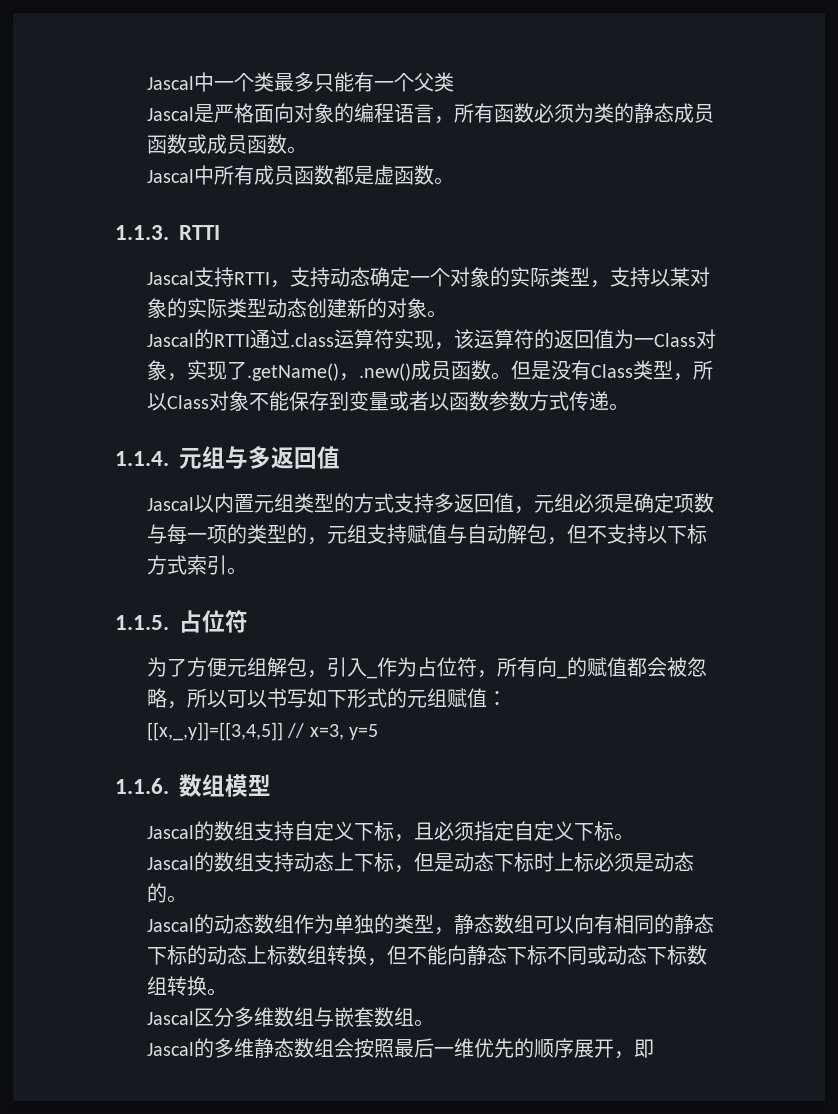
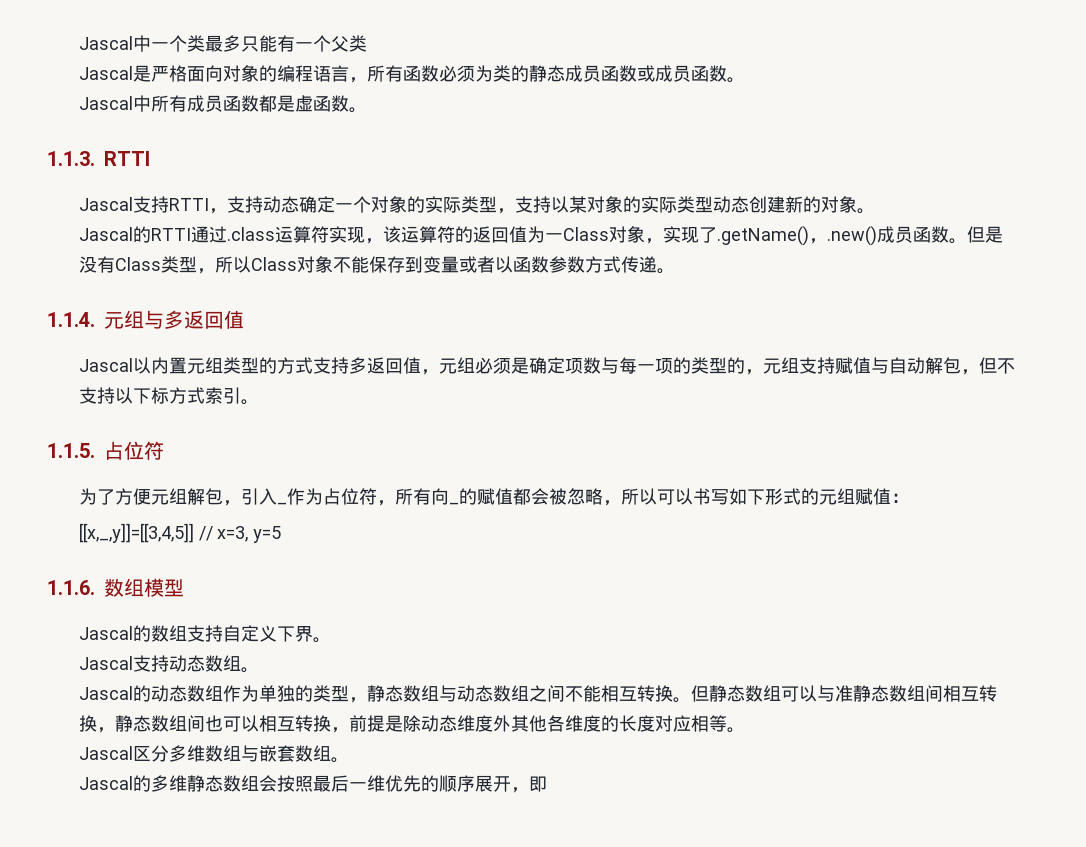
[373,821,634,842] [146,852,694,873] [146,883,167,903] 标，且必须指定自定义下标。 // Jascal的数组支持动态上下标，但是动态下标时上标必须是动态的 -> [294,626,331,643] [78,655,241,672] 界。 // Jascal支持动态数组
[533,914,714,934] [146,945,707,966] [146,976,207,996] 可以向有相同的静态下标的动态上标数组转换，但不能向静态下标不同或动态下标数组转换 -> [438,685,997,703] [78,715,727,733] 与动态数组之间不能相互转换。但静态数组可以与准静态数组间相互转换，静态数组间也可以相互转换，前提是除动态维度外其他各维度的长度对应相等

